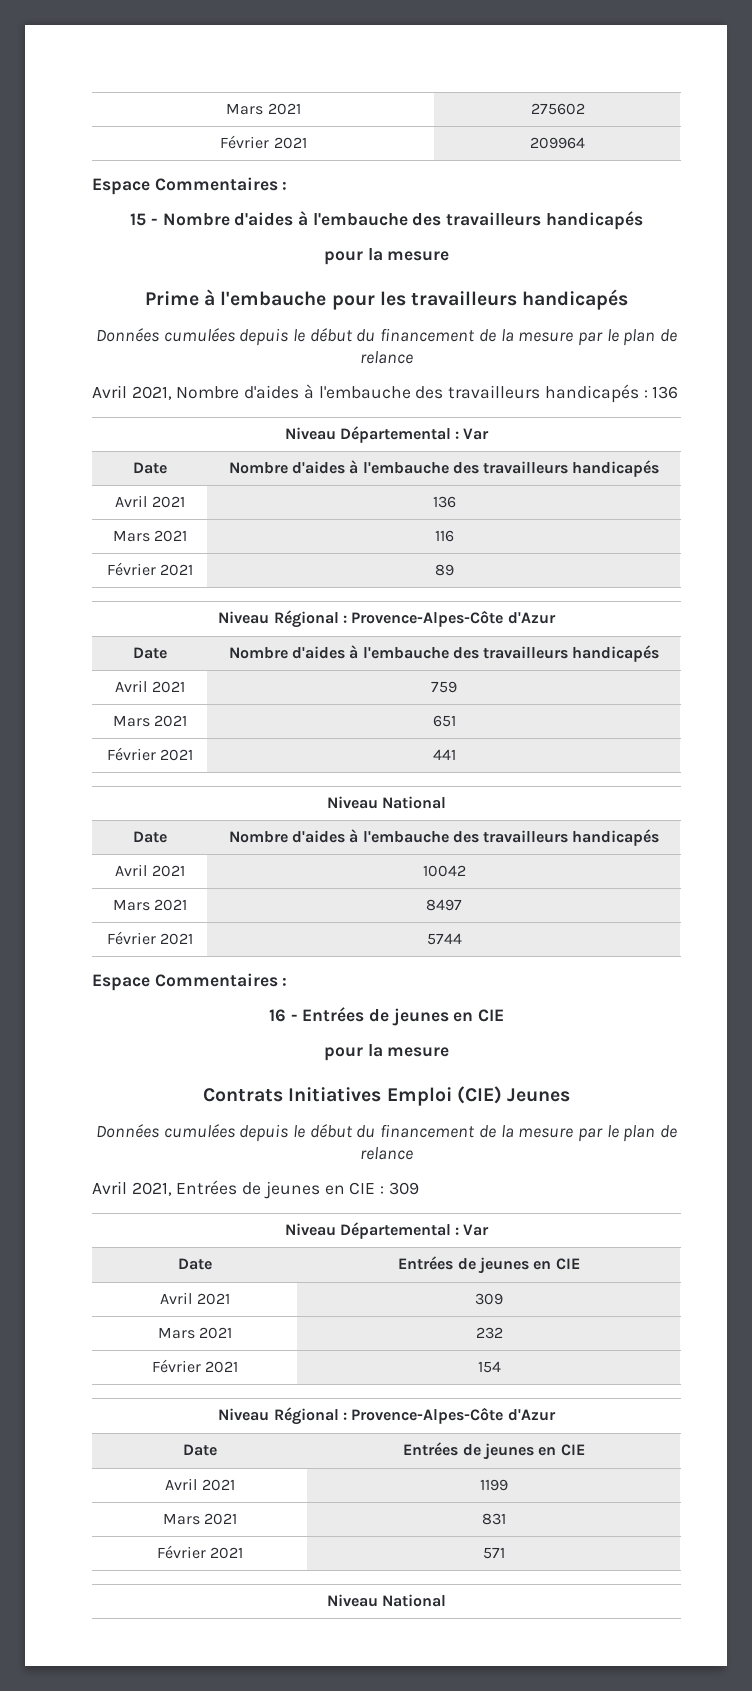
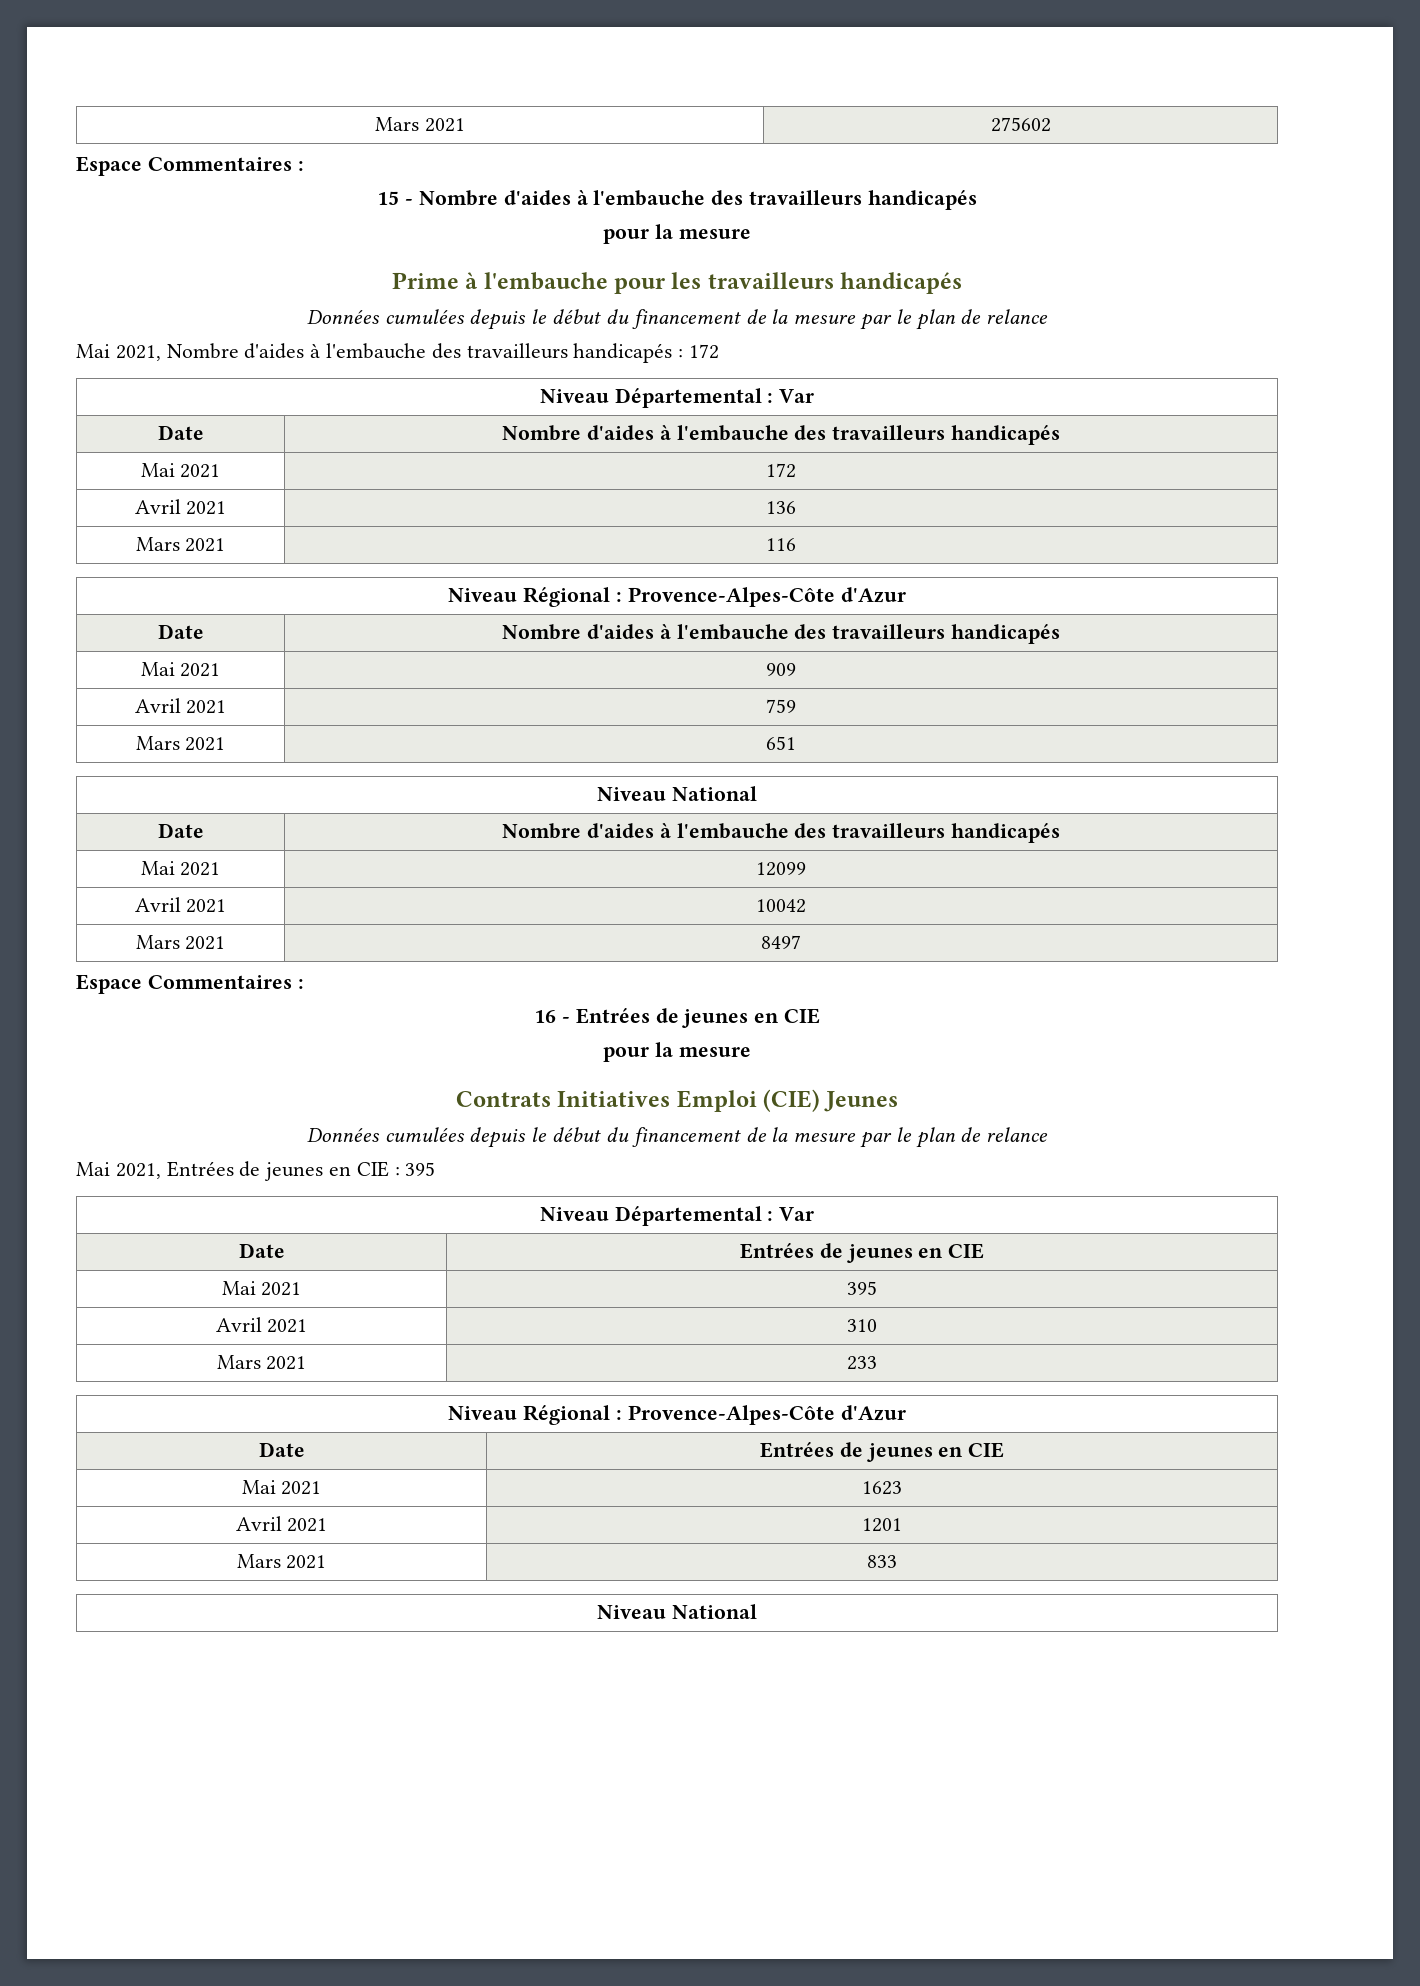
[220,135,307,149] [530,137,585,149] // Février 2021 | 209964 -> (1051, 124) none
[92,385,127,398] Avril -> [76,344,110,358] Mai
[652,386,679,399] 136 -> [689,344,720,359] 172
(660, 468) none -> [140,463,221,478] [766,463,796,478] // Mai 2021 | 172
[106,562,194,576] [434,564,454,576] // Février 2021 | 89 -> (796, 544) none
(660, 653) none -> [140,662,221,677] [766,663,796,676] // Mai 2021 | 909
[106,747,194,761] [432,749,456,760] // Février 2021 | 441 -> (796, 743) none
(660, 837) none -> [140,861,221,876] [756,862,806,876] // Mai 2021 | 12099
[106,931,194,945] [426,933,462,945] // Février 2021 | 5744 -> (801, 942) none
[92,1181,127,1194] Avril -> [76,1162,110,1176] Mai
[388,1182,419,1195] 309 -> [405,1162,436,1176] 395
[160,1292,230,1305] [474,1293,503,1305] [157,1327,233,1339] [475,1327,503,1339] [151,1359,239,1373] [477,1361,501,1373] // Avril 2021 | 309 // Mars 2021 | 232 // Février 2021 | 154 -> [221,1281,302,1296] [847,1281,877,1295] [215,1317,308,1333] [847,1319,877,1332] [216,1355,307,1370] [847,1356,877,1370] // Mai 2021 | 395 // Avril 2021 | 310 // Mars 2021 | 233
[165,1478,235,1491] [479,1479,508,1491] [162,1513,238,1525] [481,1513,506,1525] [156,1545,244,1559] [482,1547,505,1559] // Avril 2021 | 1199 // Mars 2021 | 831 // Février 2021 | 571 -> [241,1480,322,1495] [862,1481,902,1495] [235,1516,328,1532] [862,1518,902,1532] [236,1554,327,1569] [867,1555,897,1568] // Mai 2021 | 1623 // Avril 2021 | 1201 // Mars 2021 | 833

